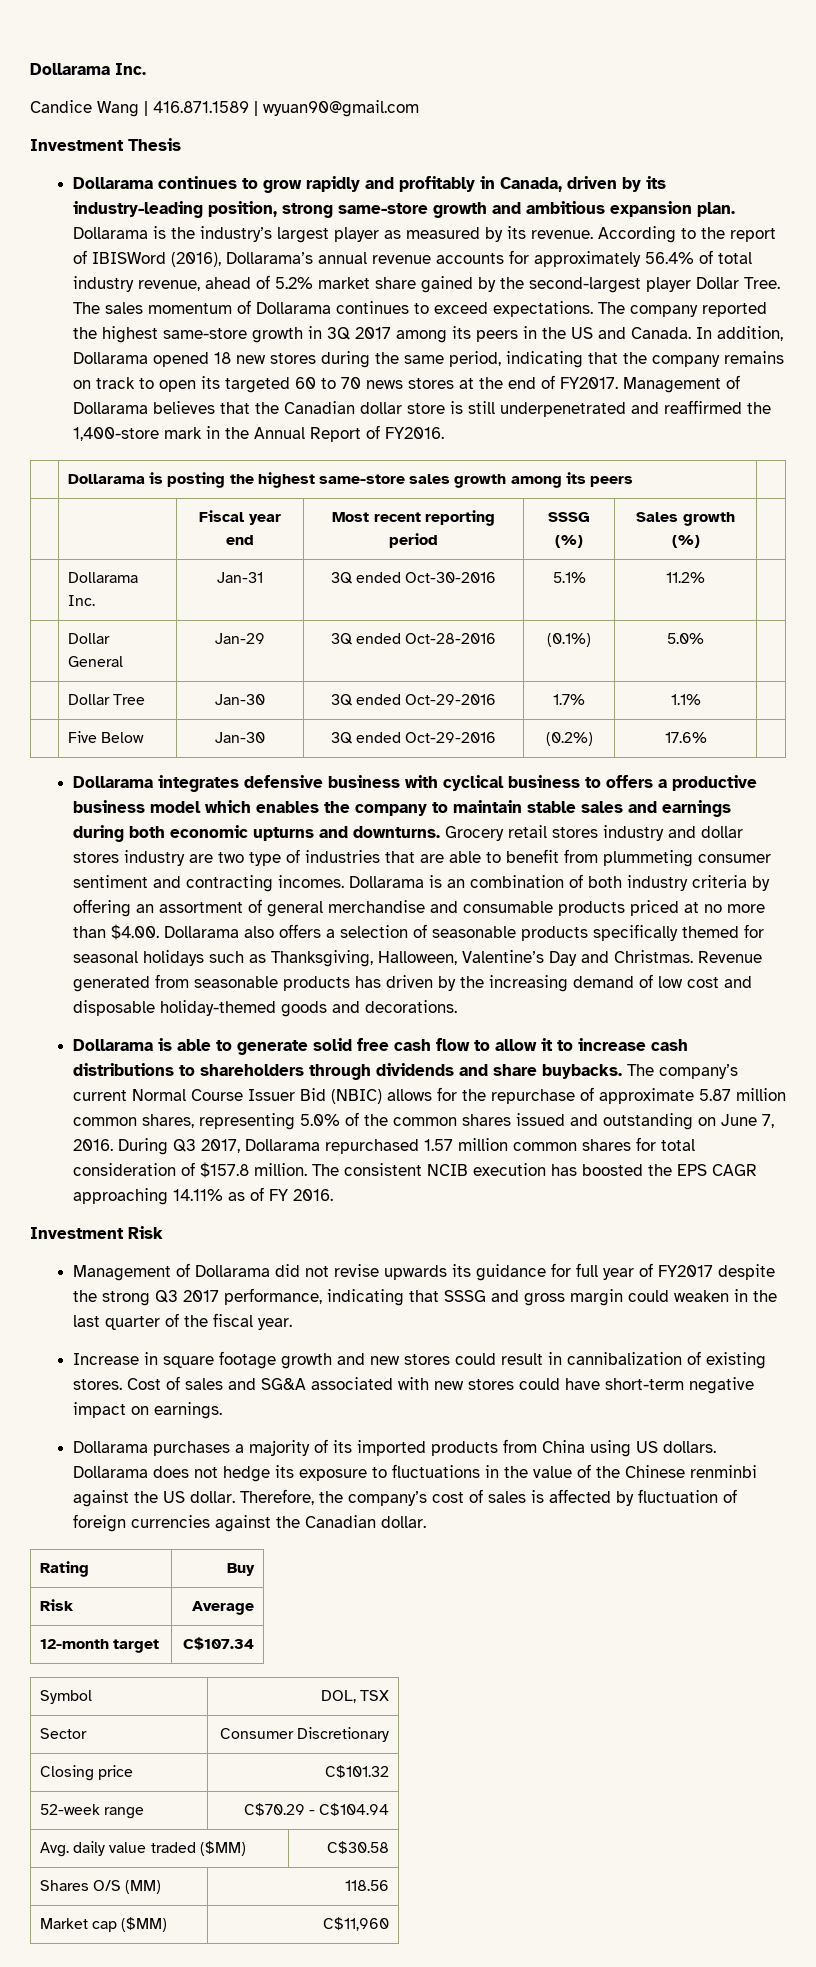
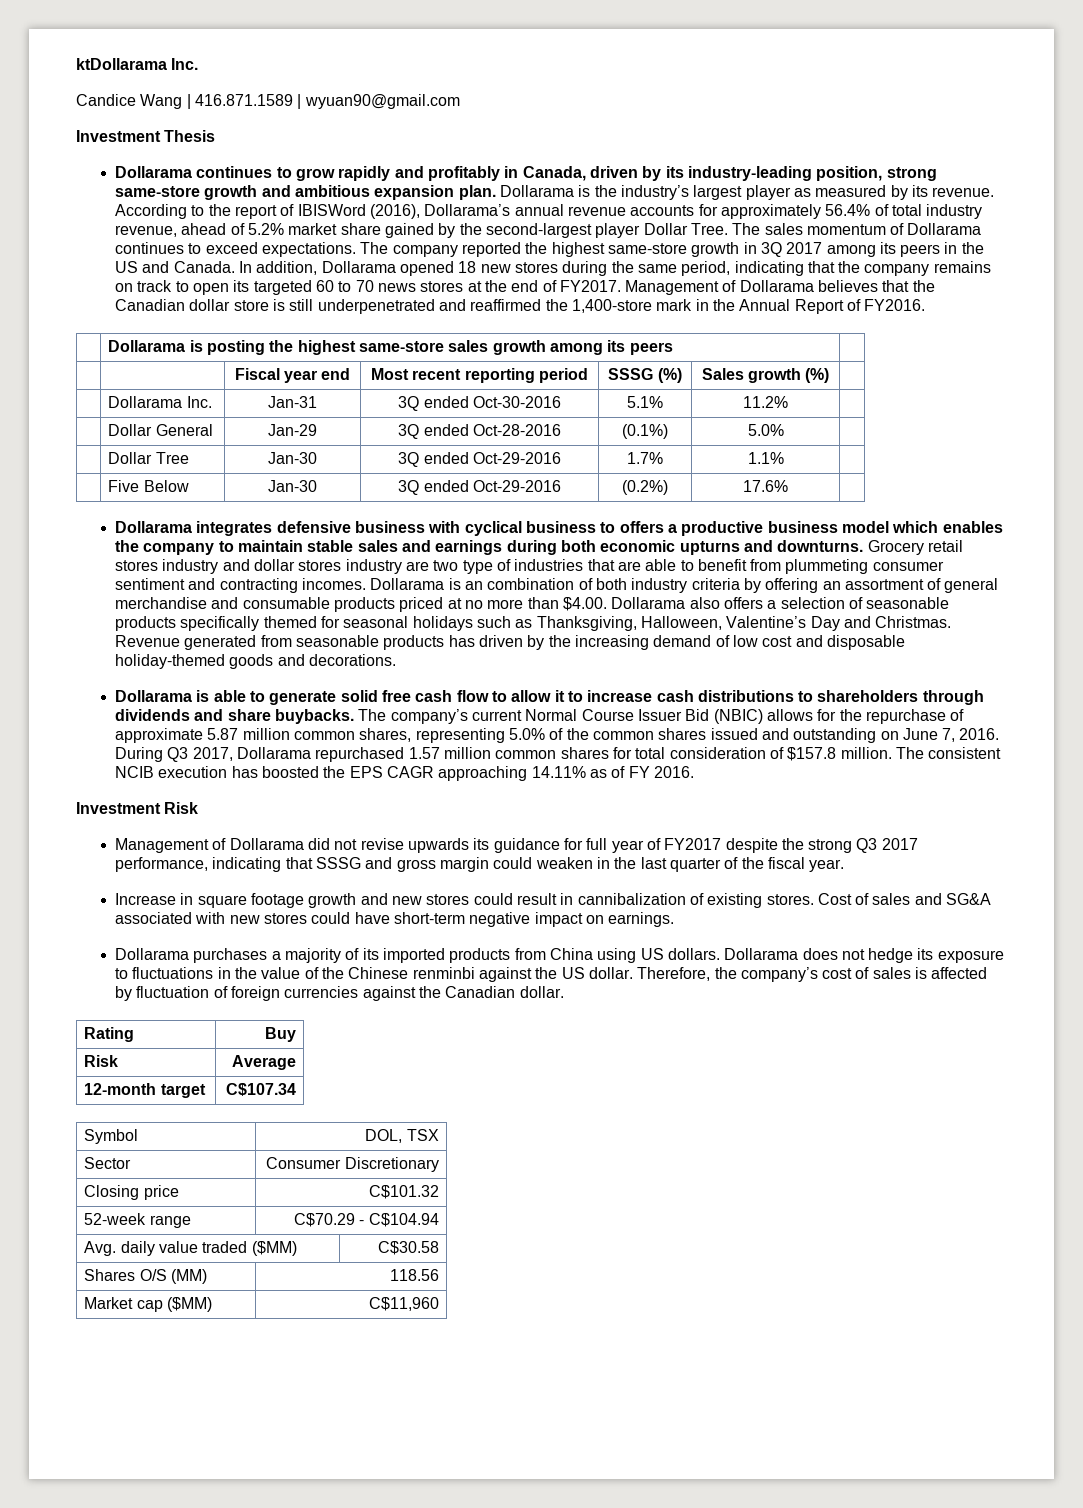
[30,63,110,75] Dollarama -> [76,58,167,70] ktDollarama

